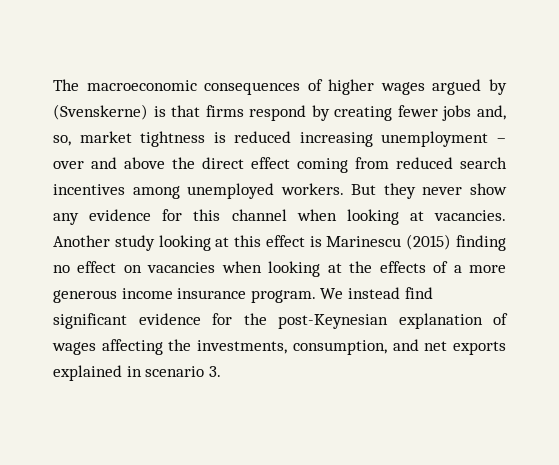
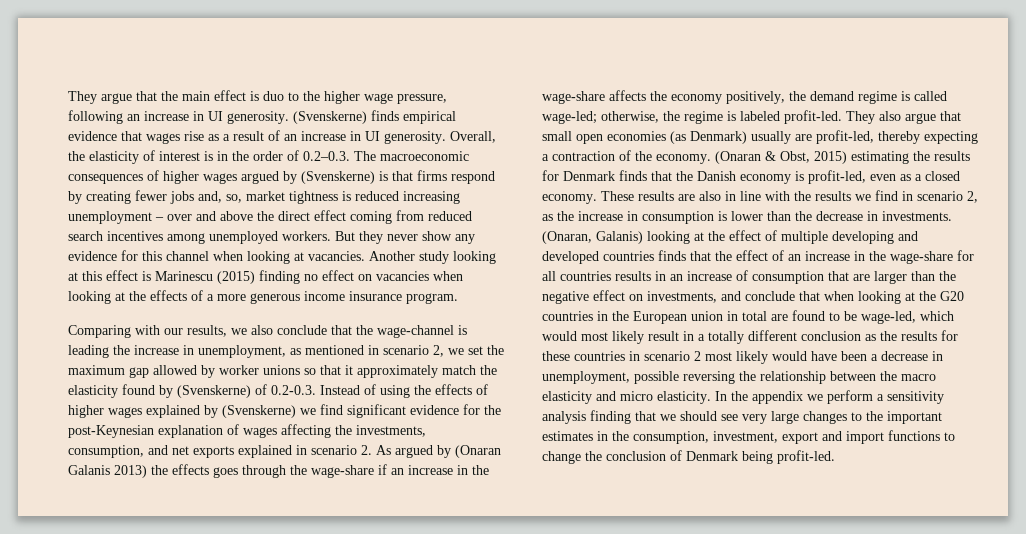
(53, 85) none -> [68,90,447,104] [68,110,456,124] [68,130,496,144] [68,150,350,164] They argue that the main effect is duo to the higher wage pressure, following an increase in UI generosity. (Svenskerne) finds empirical evidence that wages rise as a result of an increase in UI generosity. Overall, the elasticity of interest is in the order of 0.2–0.3.
[320,287,400,299] We instead -> [68,325,467,338] [68,345,504,358] [68,365,497,378] [68,384,488,398] [68,405,316,418] // Comparing with our results, we also conclude that the wage-channel is leading the increase in unemployment, as mentioned in scenario 2, we set the maximum gap allowed by worker unions so that it approximately match the elasticity found by (Svenskerne) of 0.2-0.3. Instead of using the effects of higher wages explained by (Svenskerne) we
[208,366,221,377] 3. -> [361,445,501,458] [68,464,489,478] [542,90,947,104] [542,110,961,124] [542,130,978,144] [542,150,970,164] [542,170,960,184] [542,190,978,204] [542,211,952,224] [542,230,918,244] [542,250,974,264] [542,270,956,284] [542,290,964,304] [542,310,954,324] [542,330,958,344] [542,351,943,364] [542,371,936,384] [542,390,944,404] [542,410,942,424] [542,430,955,444] [542,450,835,464] 2. As argued by (Onaran Galanis 2013) the effects goes through the wage-share if an increase in the wage-share affects the economy positively, the demand regime is called wage-led; otherwise, the regime is labeled profit-led. They also argue that small open economies (as Denmark) usually are profit-led, thereby expecting a contraction of the economy. (Onaran & Obst, 2015) estimating the results for Denmark finds that the Danish economy is profit-led, even as a closed economy. These results are also in line with the results we find in scenario 2, as the increase in consumption is lower than the decrease in investments. (Onaran, Galanis) looking at the effect of multiple developing and developed countries finds that the effect of an increase in the wage-share for all countries results in an increase of consumption that are larger than the negative effect on investments, and conclude that when looking at the G20 countries in the European union in total are found to be wage-led, which would most likely result in a totally different conclusion as the results for these countries in scenario 2 most likely would have been a decrease in unemployment, possible reversing the relationship between the macro elasticity and micro elasticity. In the appendix we perform a sensitivity analysis finding that we should see very large changes to the important estimates in the consumption, investment, export and import functions to change the conclusion of Denmark being profit-led.

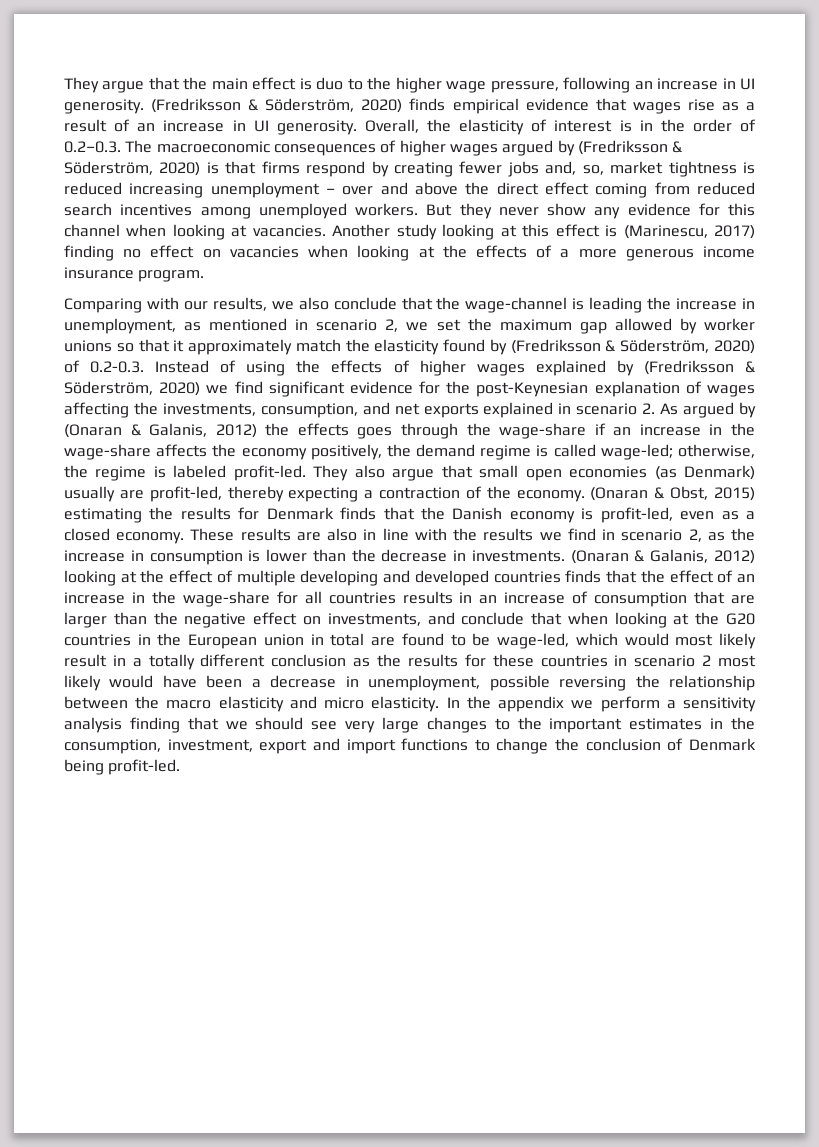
[293,111,367,124] (Svenskerne) -> [151,98,403,113] (Fredriksson & Söderström, 2020)
[301,171,375,184] (Svenskerne) -> [577,140,683,155] [64,161,201,176] (Fredriksson & Söderström, 2020)
[155,271,255,284] Marinescu (2015) -> [623,225,755,239] (Marinescu, 2017)
[177,385,251,398] (Svenskerne) -> [510,339,755,354] (Fredriksson & Söderström, 2020)
[222,405,296,418] (Svenskerne) -> [643,360,756,375] [64,381,201,396] (Fredriksson & Söderström, 2020)
[68,465,147,478] Galanis 2013) -> [130,423,257,438] & Galanis, 2012)
[542,231,643,244] (Onaran, Galanis) -> [570,549,755,564] (Onaran & Galanis, 2012)

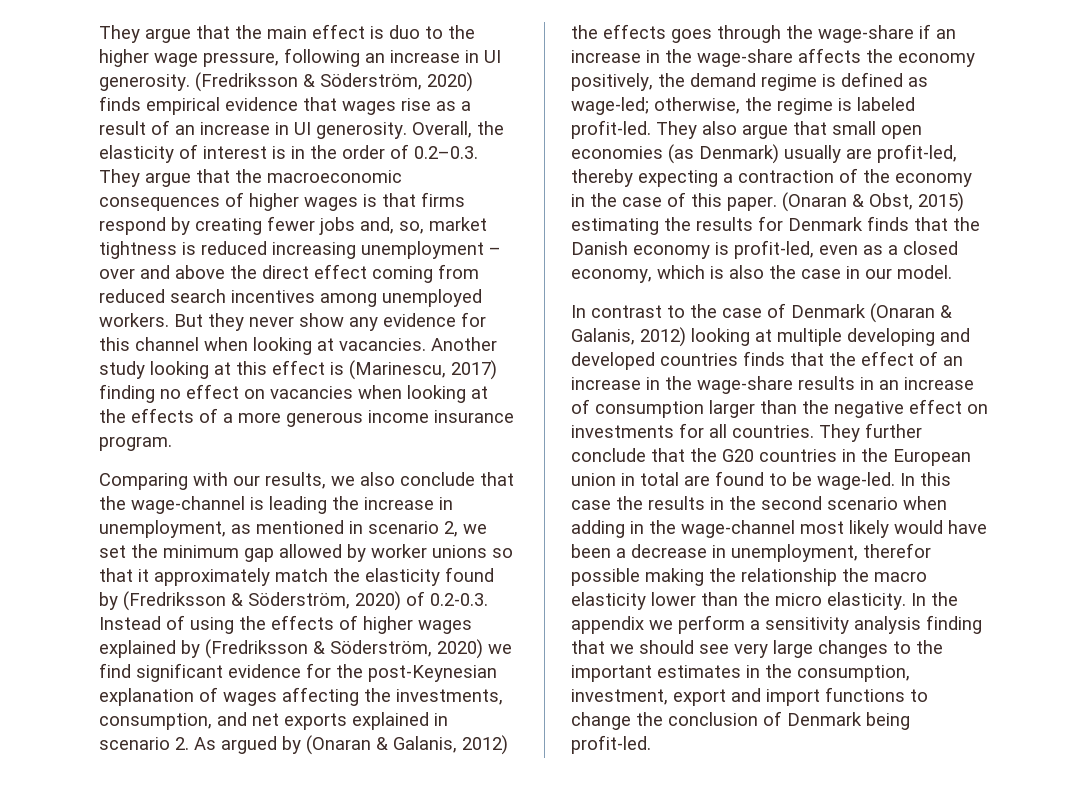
[125,140,153,153] The -> [99,169,262,187] They argue that the
[502,140,683,156] [64,161,201,176] argued by (Fredriksson & Söderström, 2020) -> (358, 204) none
[499,319,572,331] maximum -> [163,545,239,558] minimum
[553,444,596,457] called -> [841,72,928,87] defined as
[516,490,585,502] economy. -> [895,173,972,187] [571,192,777,211] economy in the case of this paper.
[116,528,756,544] [64,549,565,565] economy. These results are also in line with the results we find in scenario 2, as the increase in consumption is lower than the decrease in investments. -> [571,265,952,283] [571,303,866,318] economy, which is also the case in our model. // In contrast to the case of Denmark
[140,570,233,583] the effect of -> (772, 335) none
[276,591,396,604] for all countries -> (793, 385) none
[694,591,756,604] that are -> (704, 409) none
[327,612,690,628] investments, and conclude that when looking at -> [571,423,922,442] [571,448,685,462] investments for all countries. They further conclude that
[497,633,757,649] [64,654,712,670] wage-led, which would most likely result in a totally different conclusion as the results for these countries in scenario 2 -> [817,472,951,490] [571,496,947,510] [571,520,795,538] wage-led. In this case the results in the second scenario when adding in the wage-channel
[489,675,627,691] possible reversing -> [863,543,931,558] [571,568,704,586] therefor possible making
[64,696,128,709] between -> (837, 577) none
[289,696,317,709] and -> [651,592,770,606] lower than the

